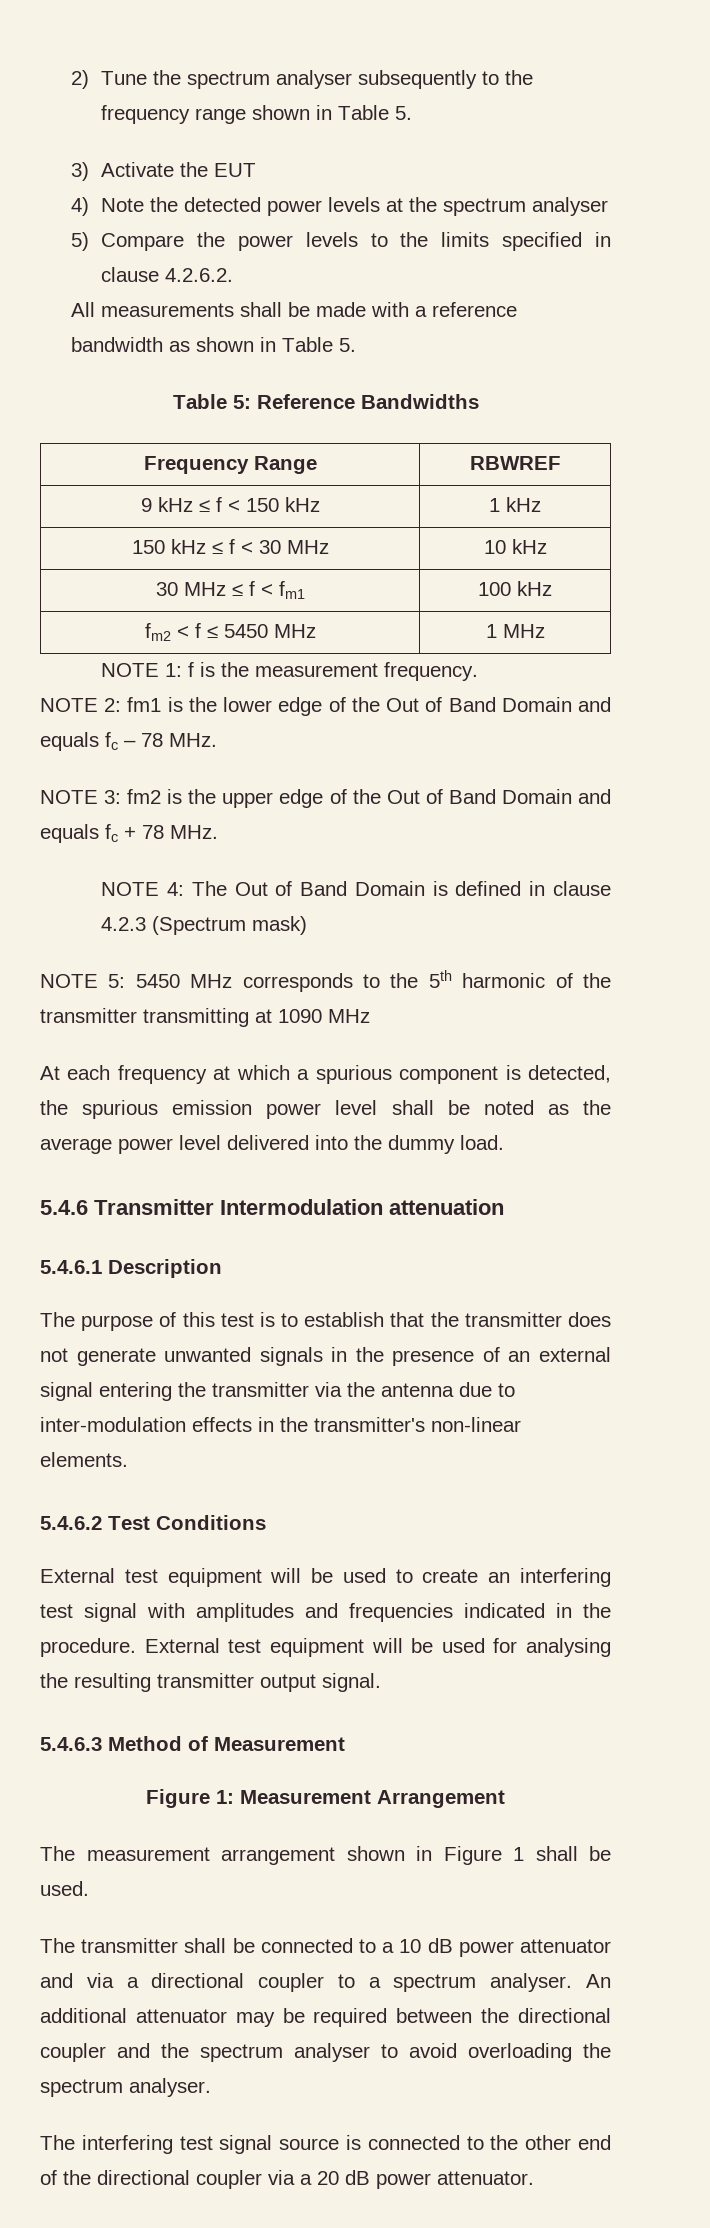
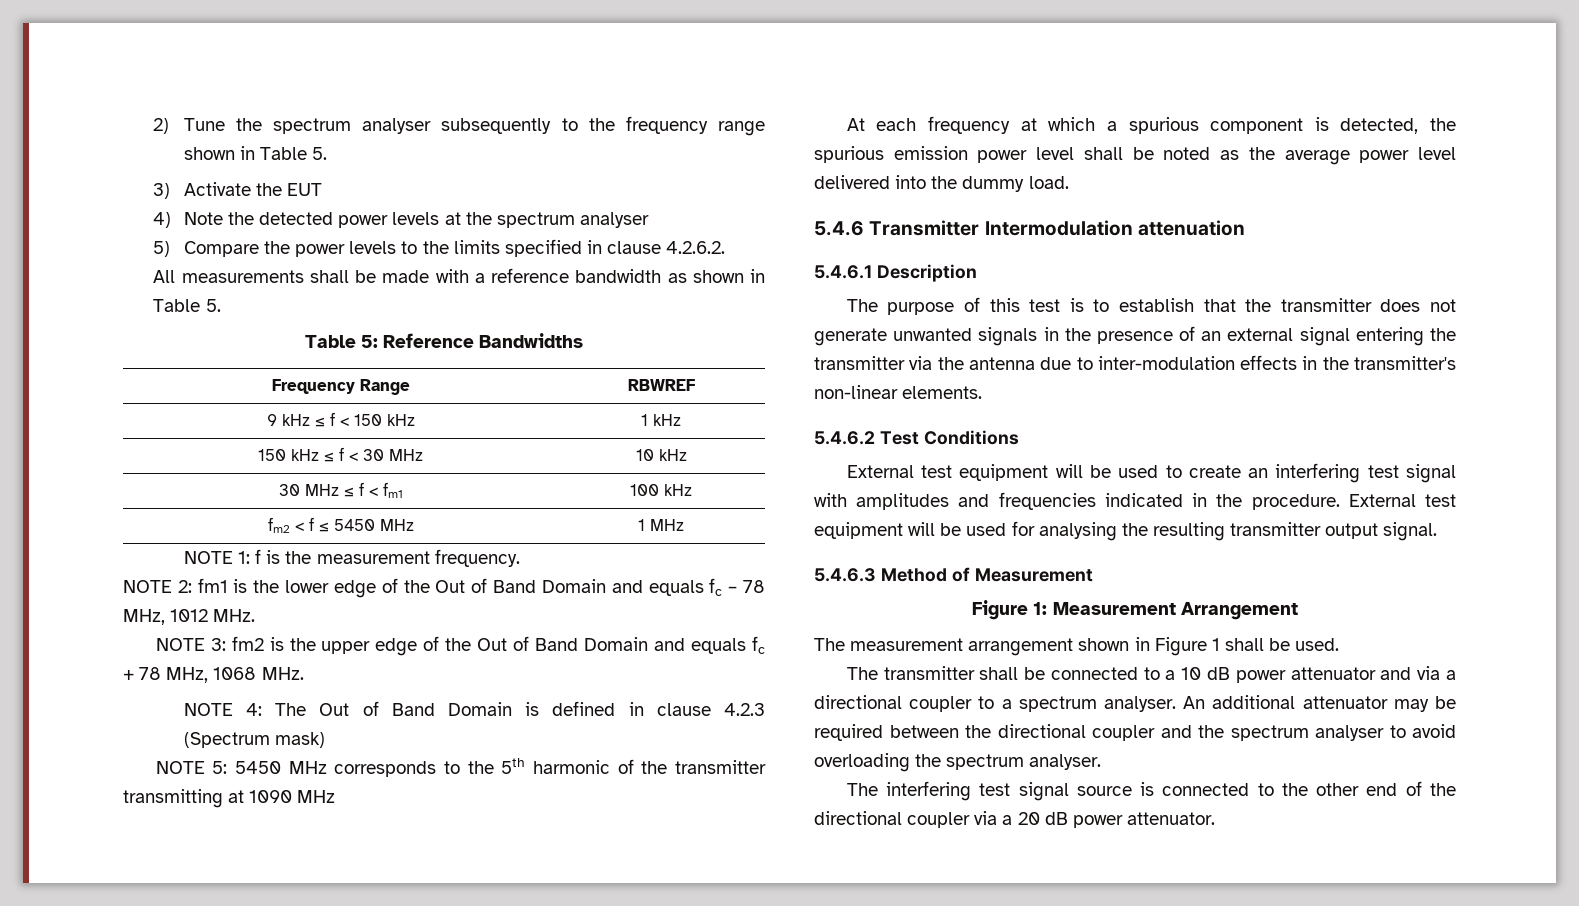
(163, 740) none -> [123,609,209,625] MHz, 1012
(164, 832) none -> [166,667,257,683] MHz, 1068

